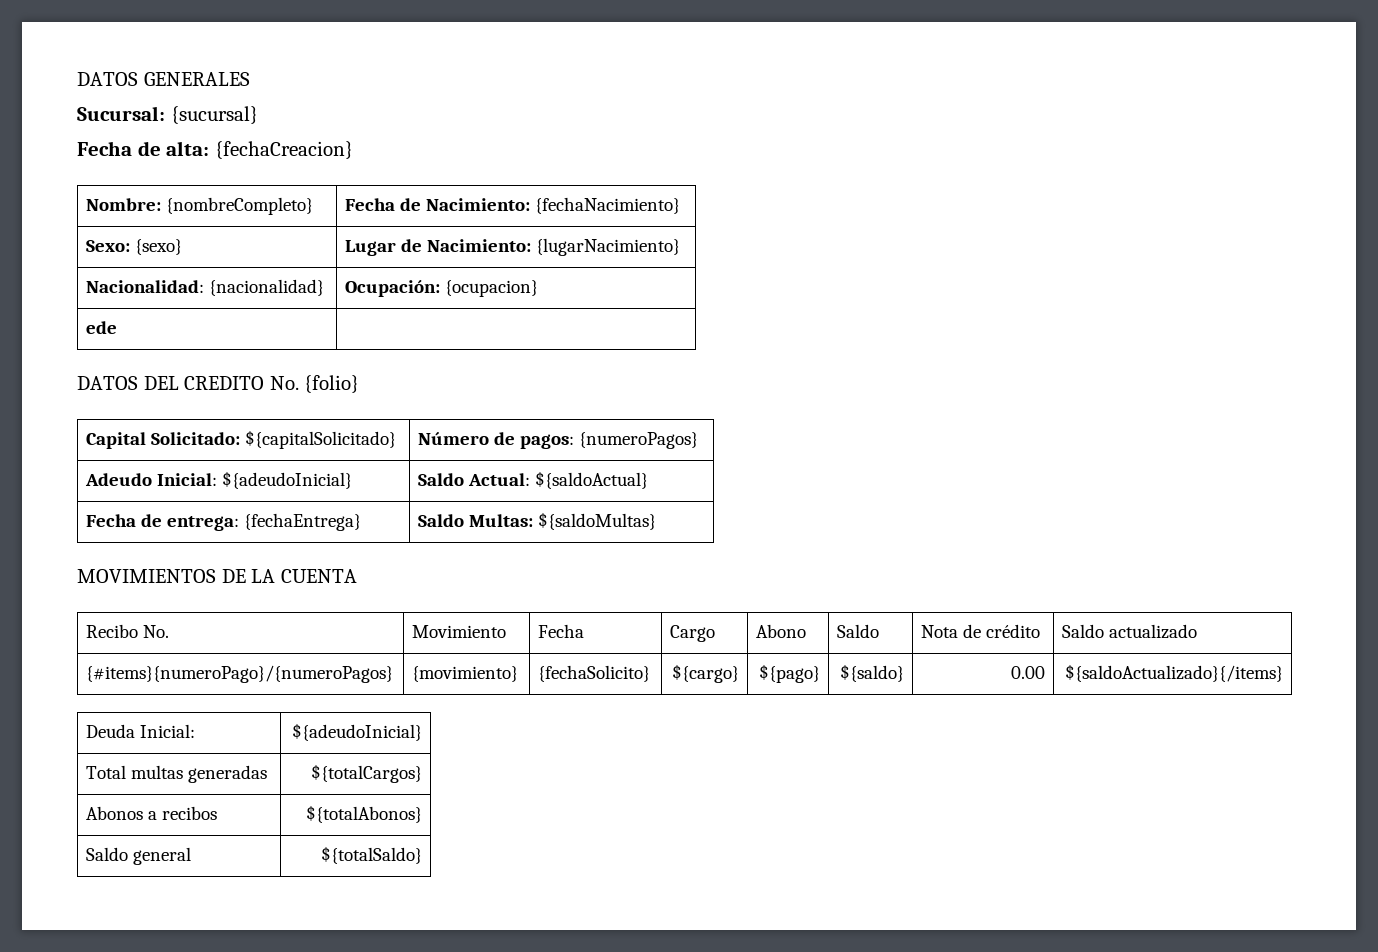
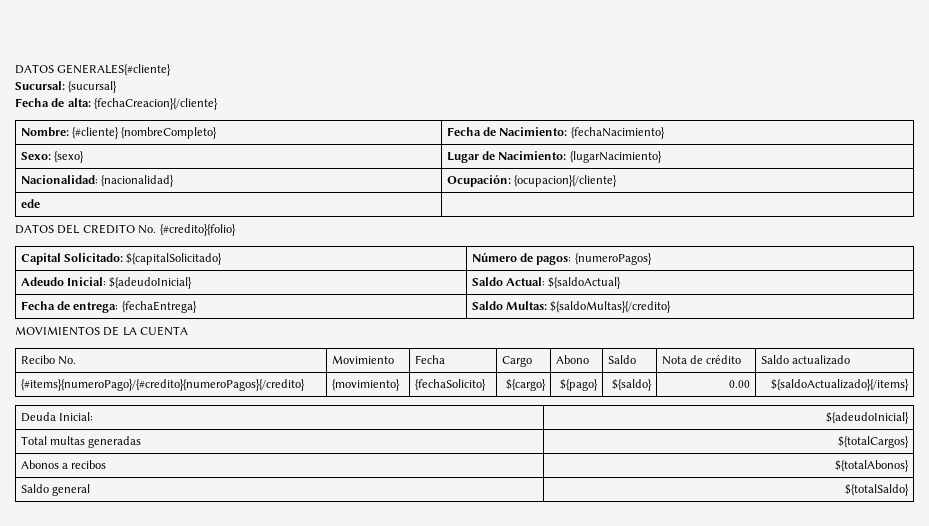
[77,72,250,86] DATOS GENERALES -> [15,64,172,76] DATOS GENERALES{#cliente}
[214,141,353,159] {fechaCreacion} -> [94,98,219,110] {fechaCreacion}{/cliente}
(162, 204) none -> [71,127,119,139] {#cliente}
[445,280,539,297] {ocupacion} -> [513,175,617,187] {ocupacion}{/cliente}
[304,375,360,393] {folio} -> [159,224,236,236] {#credito}{folio}
[538,512,657,530] ${saldoMultas} -> [550,301,672,313] ${saldoMultas}{/credito}
[86,665,394,683] {#items}{numeroPago}/{numeroPagos} -> [20,379,305,391] {#items}{numeroPago}/{#credito}{numeroPagos}{/credito}

